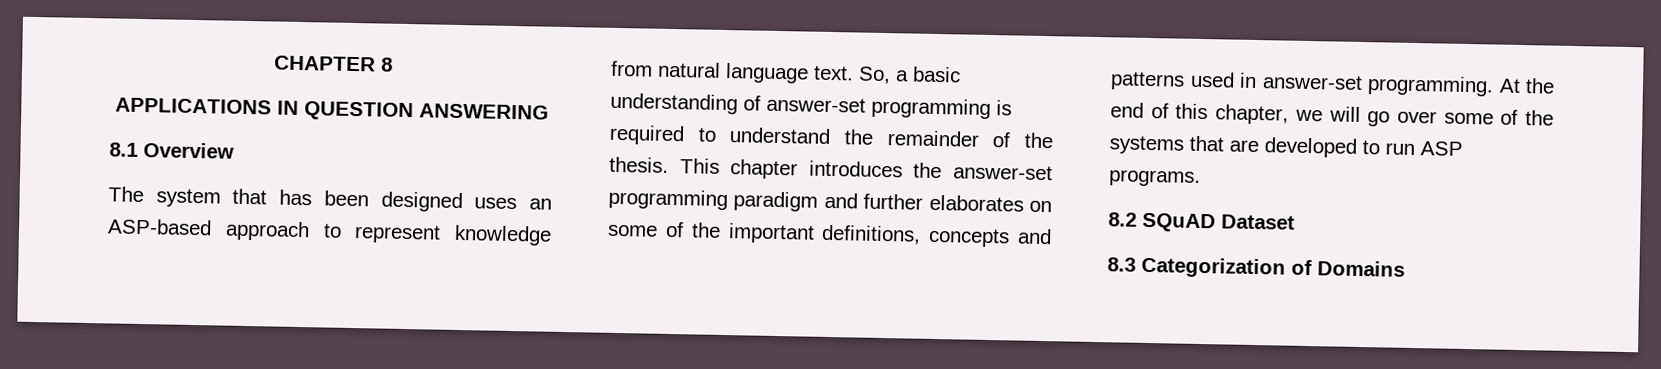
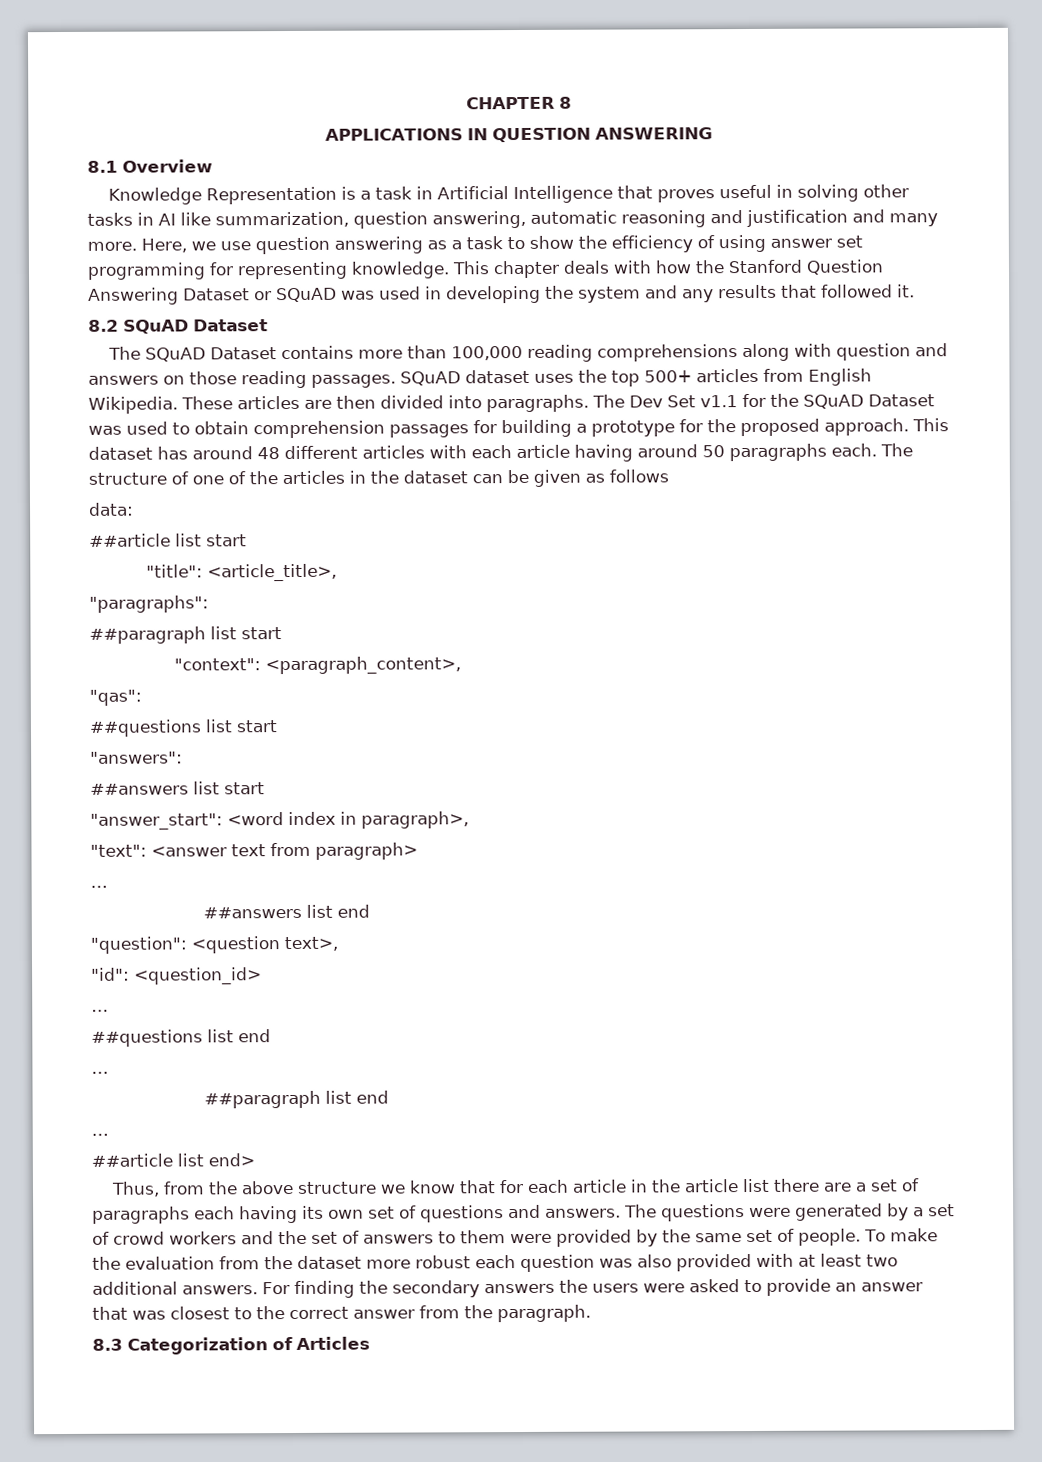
[108,186,552,213] [107,218,552,246] [611,60,961,85] [610,92,1012,119] [609,124,1054,149] [609,156,1053,181] [608,188,1052,213] [607,221,1052,248] [1110,71,1555,97] [1110,102,1554,127] [1109,135,1463,158] [1109,169,1201,187] [1108,212,1295,233] The system that has been designed uses an ASP-based approach to represent knowledge from natural language text. So, a basic understanding of answer-set programming is required to understand the remainder of the thesis. This chapter introduces the answer-set programming paradigm and further elaborates on some of the important definitions, concepts and patterns used in answer-set programming. At the end of this chapter, we will go over some of the systems that are developed to run ASP programs. // 8.2 SQuAD Dataset -> [108,184,910,205] [87,209,938,229] [87,234,863,255] [87,259,884,280] [88,284,915,305] [88,319,268,334] [108,343,949,362] [88,368,872,389] [88,393,935,414] [88,418,949,439] [88,443,913,462] [88,469,669,487] [89,502,134,516] [89,533,247,547] [145,563,337,582] [89,595,209,613] [89,626,282,644] [174,656,462,675] [89,689,142,706] [89,719,278,737] [90,751,183,764] [90,781,265,795] [90,811,469,830] [90,842,418,860] [90,885,108,888] [203,904,371,919] [90,936,338,954] [91,967,262,985] [91,1009,109,1012] [91,1029,271,1047] [91,1071,109,1074] [204,1090,390,1109] [91,1133,109,1136] [91,1153,255,1167] [111,1178,921,1197] [92,1203,955,1224] [92,1228,938,1247] [92,1253,898,1273] [92,1278,923,1298] [92,1304,591,1323] Knowledge Representation is a task in Artificial Intelligence that proves useful in solving other tasks in AI like summarization, question answering, automatic reasoning and justification and many more. Here, we use question answering as a task to show the efficiency of using answer set programming for representing knowledge. This chapter deals with how the Stanford Question Answering Dataset or SQuAD was used in developing the system and any results that followed it. // 8.2 SQuAD Dataset // The SQuAD Dataset contains more than 100,000 reading comprehensions along with question and answers on those reading passages. SQuAD dataset uses the top 500+ articles from English Wikipedia. These articles are then divided into paragraphs. The Dev Set v1.1 for the SQuAD Dataset was used to obtain comprehension passages for building a prototype for the proposed approach. This dataset has around 48 different articles with each article having around 50 paragraphs each. The structure of one of the articles in the dataset can be given as follows // data: // ##article list start // "title": <article_title>, // "paragraphs": // ##paragraph list start // "context": <paragraph_content>, // "qas": // ##questions list start // "answers": // ##answers list start // "answer_start": <word index in paragraph>, // "text": <answer text from paragraph> // … // ##answers list end // "question": <question text>, // "id": <question_id> // … // ##questions list end // … // ##paragraph list end // … // ##article list end> // Thus, from the above structure we know that for each article in the article list there are a set of paragraphs each having its own set of questions and answers. The questions were generated by a set of crowd workers and the set of answers to them were provided by the same set of people. To make the evaluation from the dataset more robust each question was also provided with at least two additional answers. For finding the secondary answers the users were asked to provide an answer that was closest to the correct answer from the paragraph.
[1317,260,1405,277] Domains -> [296,1336,370,1350] Articles

